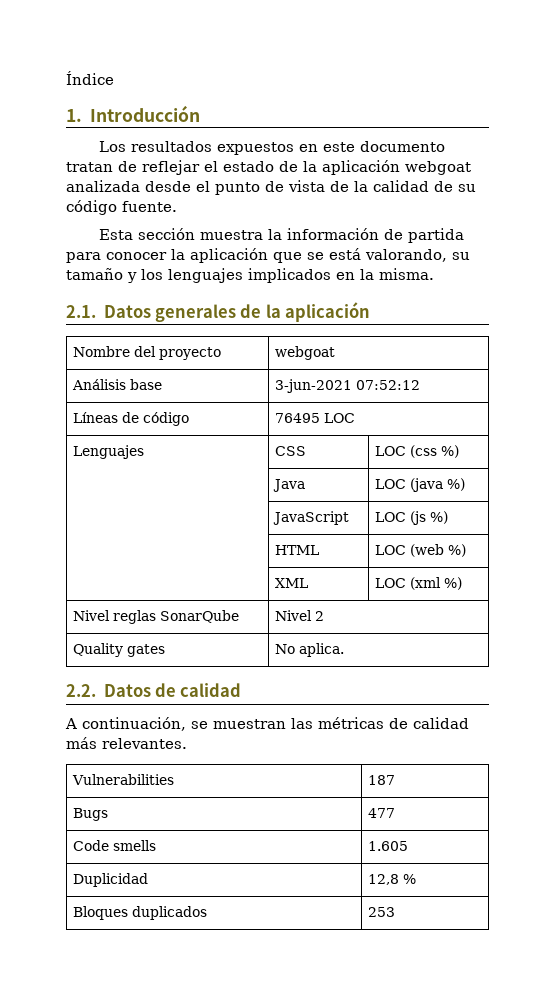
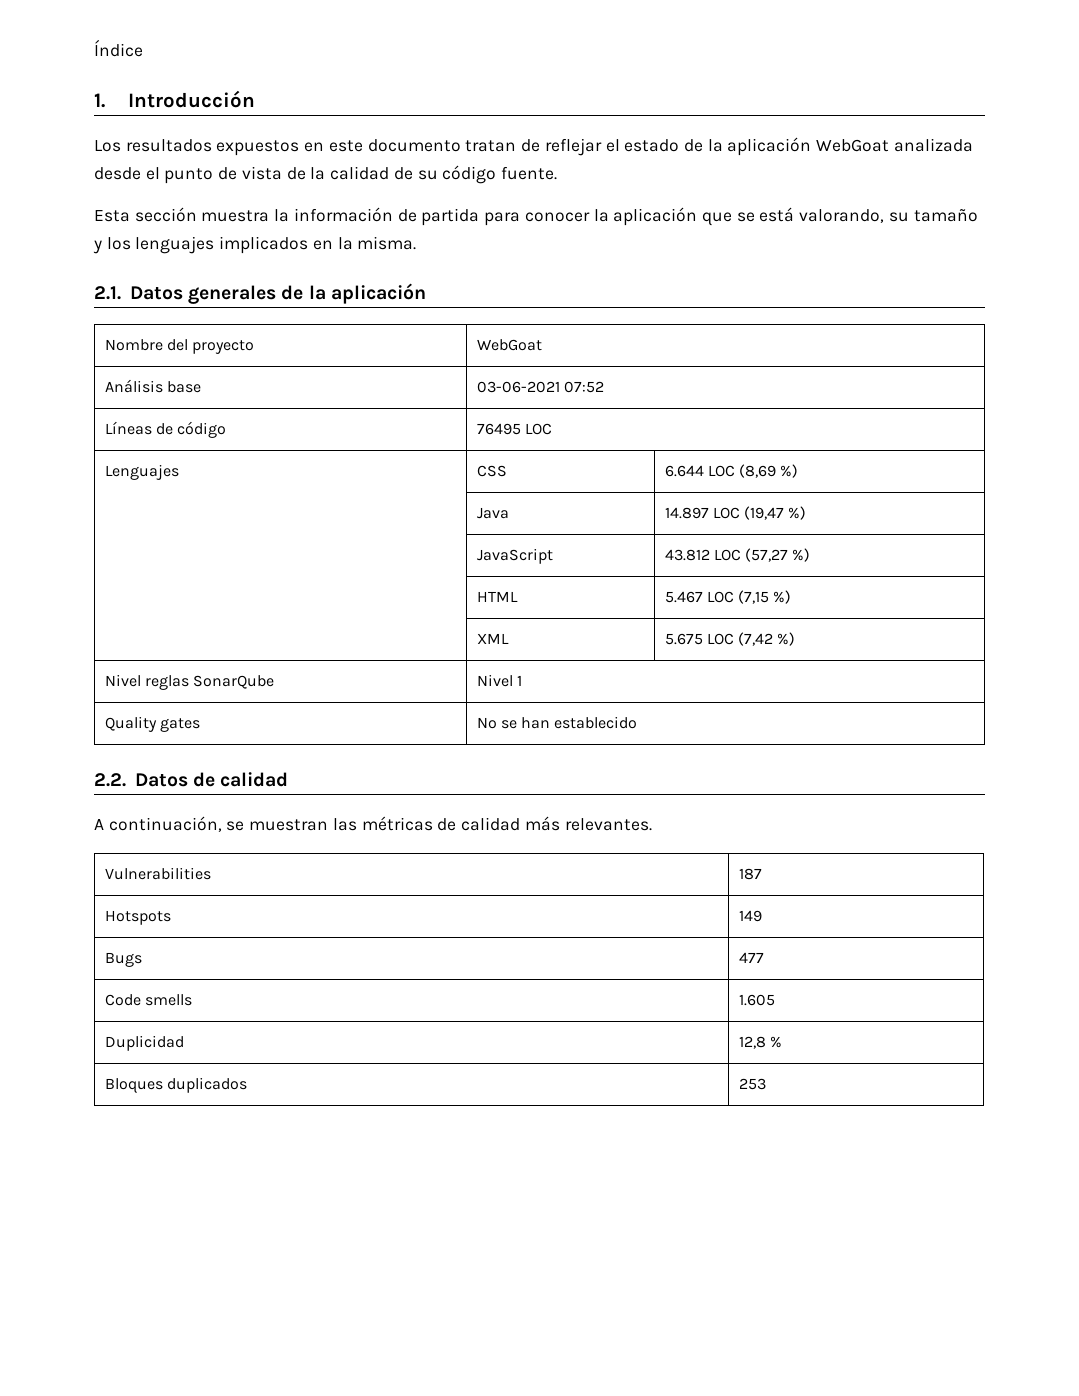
[405,161,471,175] webgoat -> [816,139,890,152] WebGoat
[275,346,336,360] webgoat -> [476,339,542,351] WebGoat
[275,379,421,393] 3-jun-2021 07:52:12 -> [476,381,604,393] 03-06-2021 07:52
[375,445,438,458] LOC (css -> [664,464,777,478] 6.644 LOC (8,69
[375,478,444,492] LOC (java -> [664,506,785,520] 14.897 LOC (19,47
[375,511,427,525] LOC (js -> [664,548,789,562] 43.812 LOC (57,27
[375,544,445,557] LOC (web -> [664,590,770,604] 5.467 LOC (7,15
[375,577,442,590] LOC (xml -> [664,632,774,646] 5.675 LOC (7,42
[315,611,325,621] 2 -> [516,675,522,686] 1
[299,643,345,657] aplica. -> [500,716,638,729] se han establecido
(396, 780) none -> [104,910,171,925] [738,910,762,922] // Hotspots | 149

